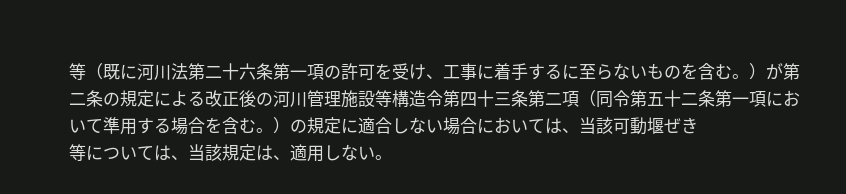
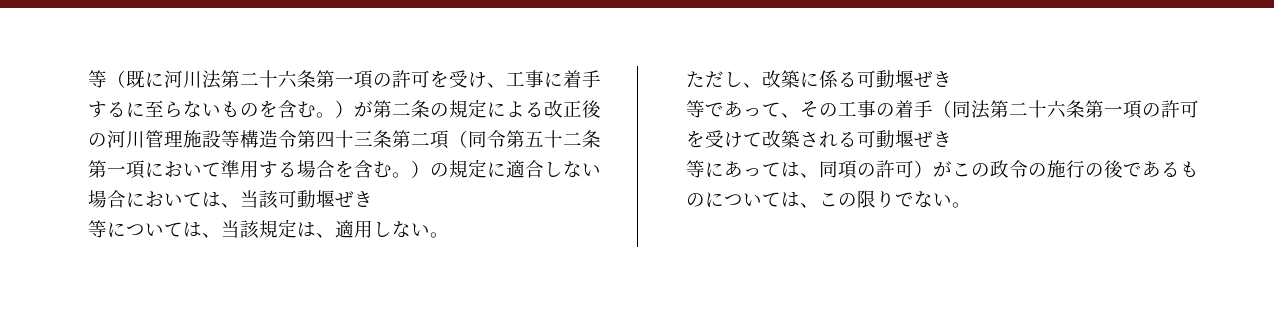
(393, 157) none -> [686,70,953,88] [686,100,1200,119] [686,130,953,148] [686,160,1200,179] [686,190,972,208] // ただし、改築に係る可動堰ぜき // 等であって、その工事の着手（同法第二十六条第一項の許可を受けて改築される可動堰ぜき // 等にあっては、同項の許可）がこの政令の施行の後であるものについては、この限りでない。

